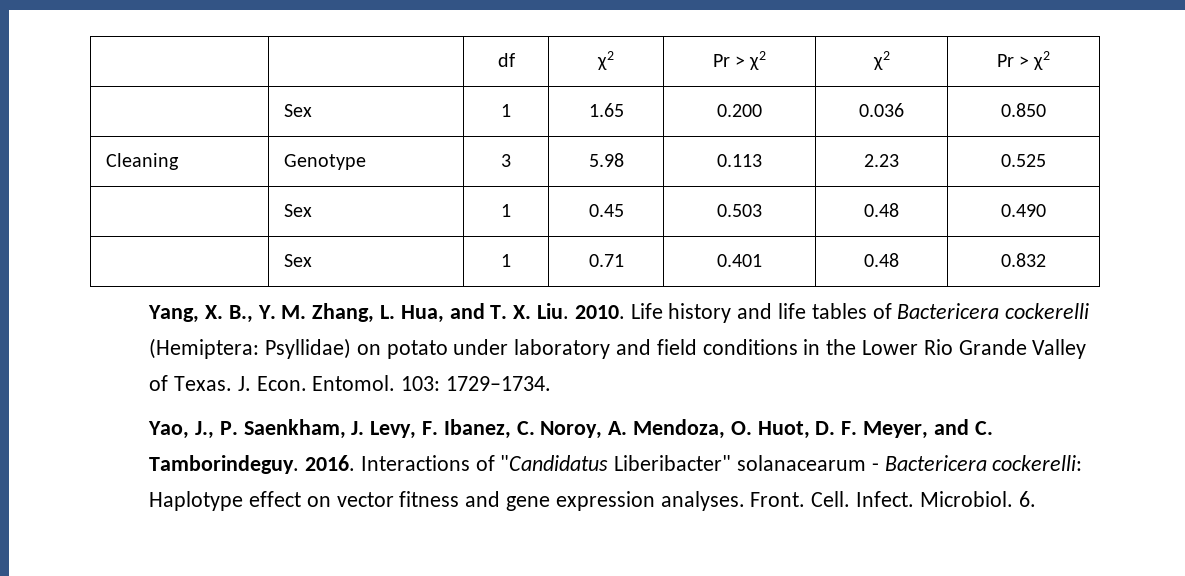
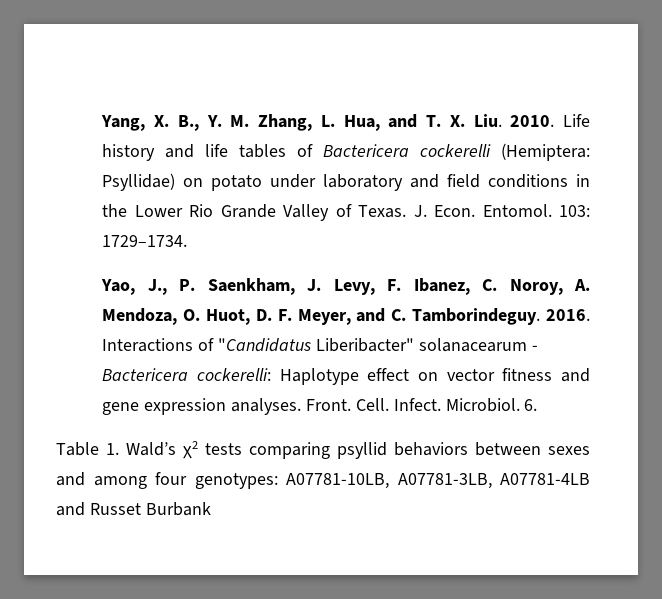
[497,53,515,67] [597,51,614,70] [712,51,767,70] [872,51,890,70] [996,51,1051,70] [284,104,313,117] [501,104,511,117] [588,103,624,117] [717,104,762,117] [859,103,904,117] [1001,103,1046,117] [106,153,180,170] [284,154,367,170] [501,154,511,167] [588,153,624,167] [717,154,762,167] [864,154,899,167] [1001,154,1046,167] [284,204,313,217] [501,204,511,217] [588,204,624,217] [717,204,762,217] [864,203,899,217] [1001,204,1046,217] [284,254,313,267] [501,254,511,267] [588,254,624,267] [717,254,762,267] [864,253,899,267] [1001,253,1046,267] | | df | χ2 | Pr > χ2 | χ2 | Pr > χ2 // | Sex | 1 | 1.65 | 0.200 | 0.036 | 0.850 // Cleaning | Genotype | 3 | 5.98 | 0.113 | 2.23 | 0.525 // | Sex | 1 | 0.45 | 0.503 | 0.48 | 0.490 // | Sex | 1 | 0.71 | 0.401 | 0.48 | 0.832 // -> (101, 123) none
(1036, 499) none -> [56,441,590,459] [56,472,590,489] [56,502,211,516] // Table 1. Wald’s χ2 tests comparing psyllid behaviors between sexes and among four genotypes: A07781-10LB, A07781-3LB, A07781-4LB and Russet Burbank

